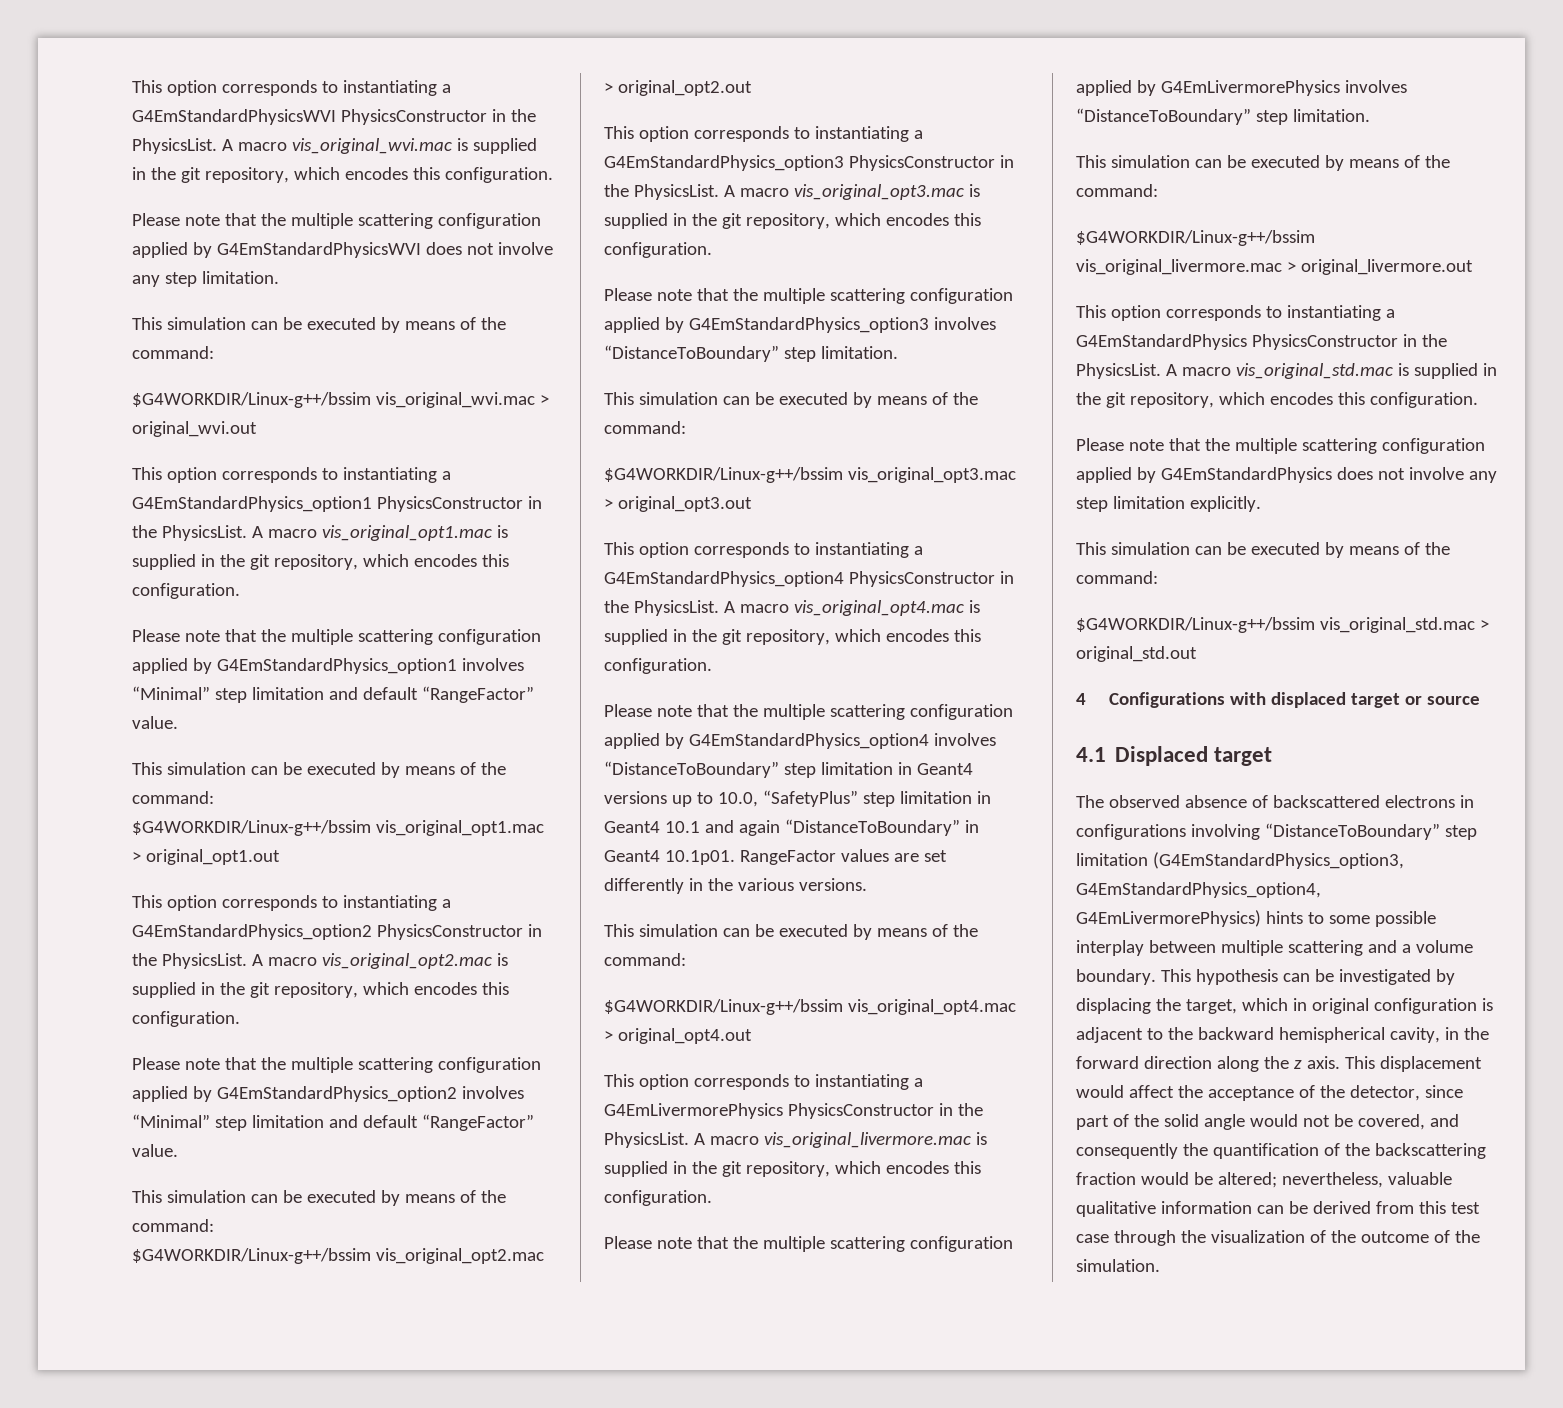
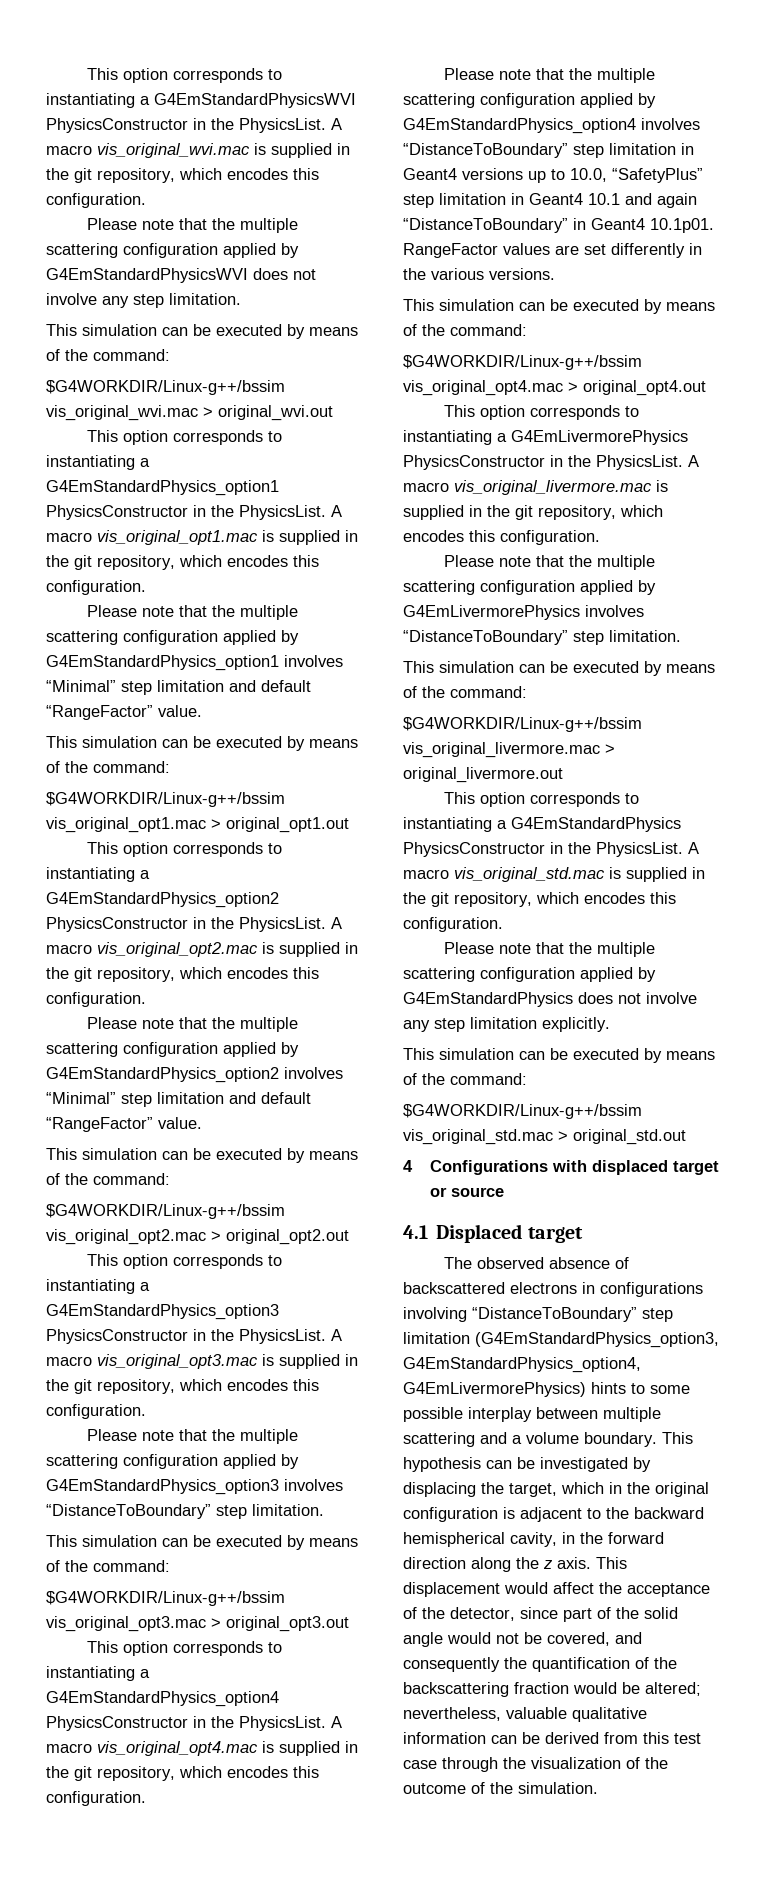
(1307, 1004) none -> [627,1482,650,1494] the

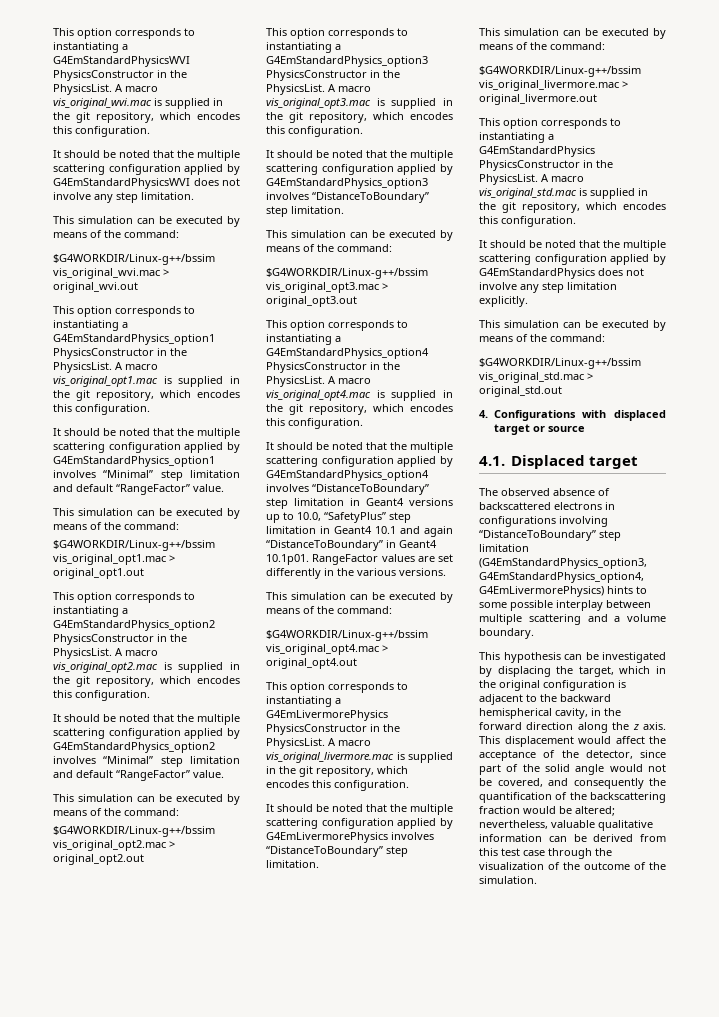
[87,218,175,230] Please note -> [53,150,150,158] It should be noted
[87,605,175,617] Please note -> [53,428,150,436] It should be noted
[87,1017,175,1029] Please note -> [53,714,150,722] It should be noted
[87,1429,175,1441] Please note -> [266,150,363,158] It should be noted
[444,68,532,80] Please note -> [266,442,363,450] It should be noted
[444,555,532,567] Please note -> [266,804,363,812] It should be noted
[444,942,532,954] Please note -> [479,240,576,248] It should be noted
[403,1160,413,1172] 4 -> [479,410,488,418] 4.
[403,1225,428,1239] 4.1 -> [479,456,505,466] 4.1.
(657, 1439) none -> (534, 633) //

